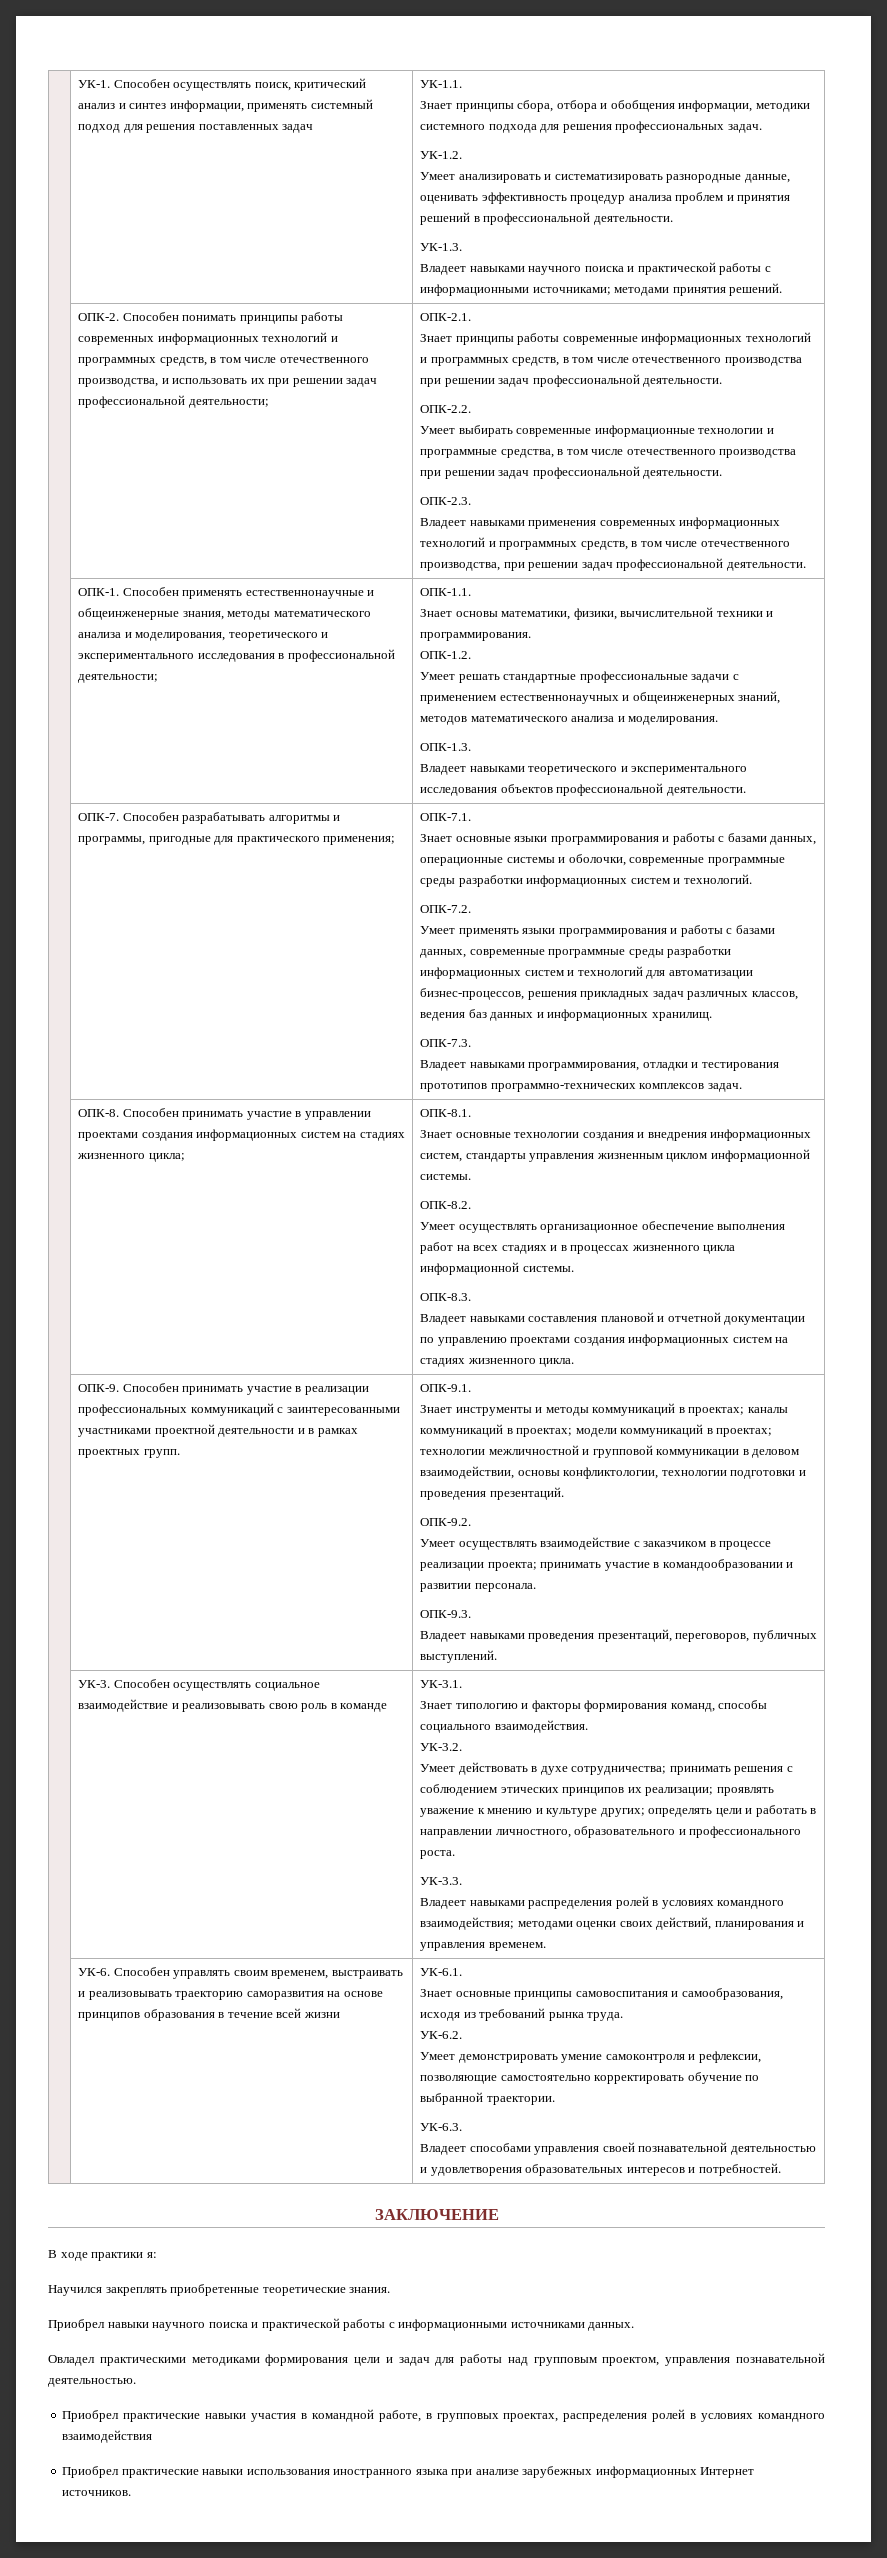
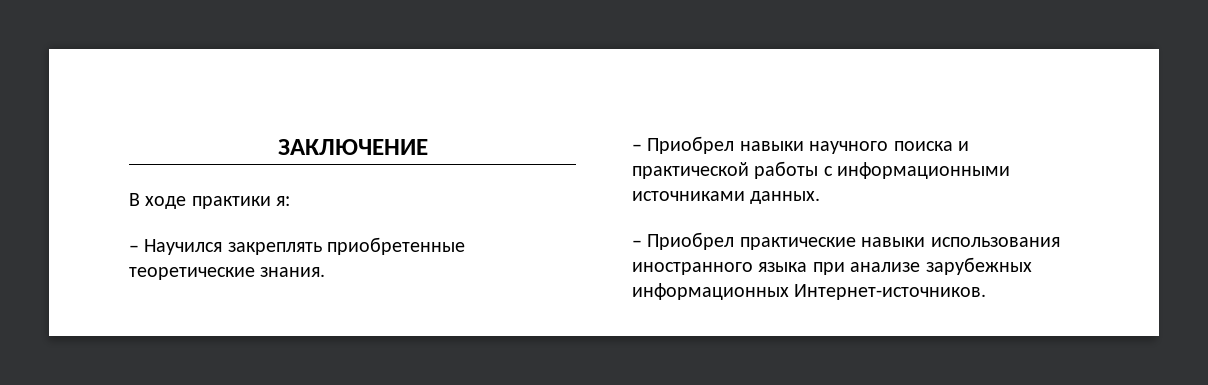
[78,78,367,91] [78,99,373,112] [78,124,314,133] [420,80,463,88] [420,100,810,112] [420,121,762,133] [420,151,463,159] [420,172,790,183] [420,192,791,204] [420,212,673,225] [420,243,463,251] [420,262,771,275] [420,283,783,296] [78,312,344,324] [78,332,338,345] [78,357,369,366] [78,378,378,387] [78,395,269,408] [420,313,472,321] [420,332,811,345] [420,357,802,366] [420,374,723,387] [420,405,472,413] [420,425,774,437] [420,449,797,458] [420,466,723,479] [420,497,472,505] [420,517,781,529] [420,537,790,550] [420,558,806,571] [78,587,375,599] [78,608,371,620] [78,632,329,641] [78,649,395,662] [78,674,159,683] [420,588,472,596] [420,607,774,620] [420,632,532,641] [420,651,472,659] [420,671,739,683] [420,691,781,704] [420,716,719,725] [420,743,472,751] [420,764,748,775] [420,783,746,796] [78,812,341,824] [78,836,396,845] [420,813,472,821] [420,833,817,845] [420,854,785,866] [420,874,752,887] [420,905,472,913] [420,925,775,937] [420,946,732,958] [420,966,753,979] [420,988,798,1000] [420,1009,712,1021] [420,1039,472,1047] [420,1060,779,1071] [420,1083,742,1092] [78,1108,371,1120] [78,1129,405,1141] [77,1153,185,1162] [420,1109,472,1117] [420,1129,812,1141] [420,1149,810,1162] [420,1174,472,1180] [420,1201,472,1209] [420,1221,786,1233] [420,1242,736,1254] [420,1262,574,1275] [420,1293,472,1301] [420,1312,806,1325] [420,1334,789,1346] [420,1358,575,1367] [78,1383,369,1395] [78,1403,400,1416] [78,1424,358,1437] [78,1449,180,1458] [420,1384,472,1392] [420,1403,788,1416] [420,1424,773,1437] [420,1445,800,1458] [420,1466,806,1479] [420,1487,564,1500] [420,1518,472,1526] [420,1537,772,1550] [420,1559,794,1571] [420,1583,536,1592] [420,1610,472,1618] [420,1629,817,1642] [420,1650,498,1663] [78,1679,320,1691] [78,1699,388,1712] [420,1680,463,1688] [420,1700,768,1712] [420,1720,588,1733] [420,1743,463,1751] [420,1762,793,1775] [420,1784,774,1796] [420,1805,817,1817] [420,1826,802,1838] [420,1850,456,1859] [420,1877,463,1885] [420,1896,785,1909] [420,1917,805,1930] [420,1942,546,1951] [78,1967,403,1979] [78,1991,383,2000] [78,2008,340,2021] [420,1968,463,1976] [420,1988,783,2000] [420,2008,624,2021] [420,2031,463,2039] [420,2051,761,2063] [420,2072,760,2084] [420,2092,555,2105] [420,2123,463,2131] [420,2142,816,2155] [420,2163,781,2176] | УК-1. Способен осуществлять поиск, критический анализ и синтез информации, применять системный подход для решения поставленных задач | УК-1.1. // Знает принципы сбора, отбора и обобщения информации, методики системного подхода для решения профессиональных задач. // УК-1.2. // Умеет анализировать и систематизировать разнородные данные, оценивать эффективность процедур анализа проблем и принятия решений в профессиональной деятельности. // УК-1.3. // Владеет навыками научного поиска и практической работы с информационными источниками; методами принятия решений. // | ОПК-2. Способен понимать принципы работы современных информационных технологий и программных средств, в том числе отечественного производства, и использовать их при решении задач профессиональной деятельности; | ОПК-2.1. // Знает принципы работы современные информационных технологий и программных средств, в том числе отечественного производства при решении задач профессиональной деятельности. // ОПК-2.2. // Умеет выбирать современные информационные технологии и программные средства, в том числе отечественного производства при решении задач профессиональной деятельности. // ОПК-2.3. // Владеет навыками применения современных информационных технологий и программных средств, в том числе отечественного производства, при решении задач профессиональной деятельности. // | ОПК-1. Способен применять естественнонаучные и общеинженерные знания, методы математического анализа и моделирования, теоретического и экспериментального исследования в профессиональной деятельности; | ОПК-1.1. // Знает основы математики, физики, вычислительной техники и программирования. // ОПК-1.2. // Умеет решать стандартные профессиональные задачи с применением естественнонаучных и общеинженерных знаний, методов математического анализа и моделирования. // ОПК-1.3. // Владеет навыками теоретического и экспериментального исследования объектов профессиональной деятельности. // | ОПК-7. Способен разрабатывать алгоритмы и программы, пригодные для практического применения; | ОПК-7.1. // Знает основные языки программирования и работы с базами данных, операционные системы и оболочки, современные программные среды разработки информационных систем и технологий. // ОПК-7.2. // Умеет применять языки программирования и работы с базами данных, современные программные среды разработки информационных систем и технологий для автоматизации бизнес-процессов, решения прикладных задач различных классов, ведения баз данных и информационных хранилищ. // ОПК-7.3. // Владеет навыками программирования, отладки и тестирования прототипов программно-технических комплексов задач. // | ОПК-8. Способен принимать участие в управлении проектами создания информационных систем на стадиях жизненного цикла; | ОПК-8.1. // Знает основные технологии создания и внедрения информационных систем, стандарты управления жизненным циклом информационной системы. // ОПК-8.2. // Умеет осуществлять организационное обеспечение выполнения работ на всех стадиях и в процессах жизненного цикла информационной системы. // ОПК-8.3. // Владеет навыками составления плановой и отчетной документации по управлению проектами создания информационных систем на стадиях жизненного цикла. // | ОПК-9. Способен принимать участие в реализации профессиональных коммуникаций с заинтересованными участниками проектной деятельности и в рамках проектных групп. | ОПК-9.1. // Знает инструменты и методы коммуникаций в проектах; каналы коммуникаций в проектах; модели коммуникаций в проектах; технологии межличностной и групповой коммуникации в деловом взаимодействии, основы конфликтологии, технологии подготовки и проведения презентаций. // ОПК-9.2. // Умеет осуществлять взаимодействие с заказчиком в процессе реализации проекта; принимать участие в командообразовании и развитии персонала. // ОПК-9.3. // Владеет навыками проведения презентаций, переговоров, публичных выступлений. // | УК-3. Способен осуществлять социальное взаимодействие и реализовывать свою роль в команде | УК-3.1. // Знает типологию и факторы формирования команд, способы социального взаимодействия. // УК-3.2. // Умеет действовать в духе сотрудничества; принимать решения с соблюдением этических принципов их реализации; проявлять уважение к мнению и культуре других; определять цели и работать в направлении личностного, образовательного и профессионального роста. // УК-3.3. // Владеет навыками распределения ролей в условиях командного взаимодействия; методами оценки своих действий, планирования и управления временем. // | УК-6. Способен управлять своим временем, выстраивать и реализовывать траекторию саморазвития на основе принципов образования в течение всей жизни | УК-6.1. // Знает основные принципы самовоспитания и самообразования, исходя из требований рынка труда. // УК-6.2. // Умеет демонстрировать умение самоконтроля и рефлексии, позволяющие самостоятельно корректировать обучение по выбранной траектории. // УК-6.3. // Владеет способами управления своей познавательной деятельностью и удовлетворения образовательных интересов и потребностей. // -> (277, 147) none
(157, 2255) none -> [129,245,139,252] –
(391, 2290) none -> [632,144,642,151] –
[48,2353,825,2366] [48,2378,136,2387] [62,2409,825,2422] [62,2430,153,2443] Овладел практическими методиками формирования цели и задач для работы над групповым проектом, управления познавательной деятельностью. // Приобрел практические навыки участия в командной работе, в групповых проектах, распределения ролей в условиях командного взаимодействия // -> [632,240,642,247] –
[700,2467,755,2478] [62,2490,132,2496] Интернет источников. -> [794,284,987,300] Интернет-источников.

